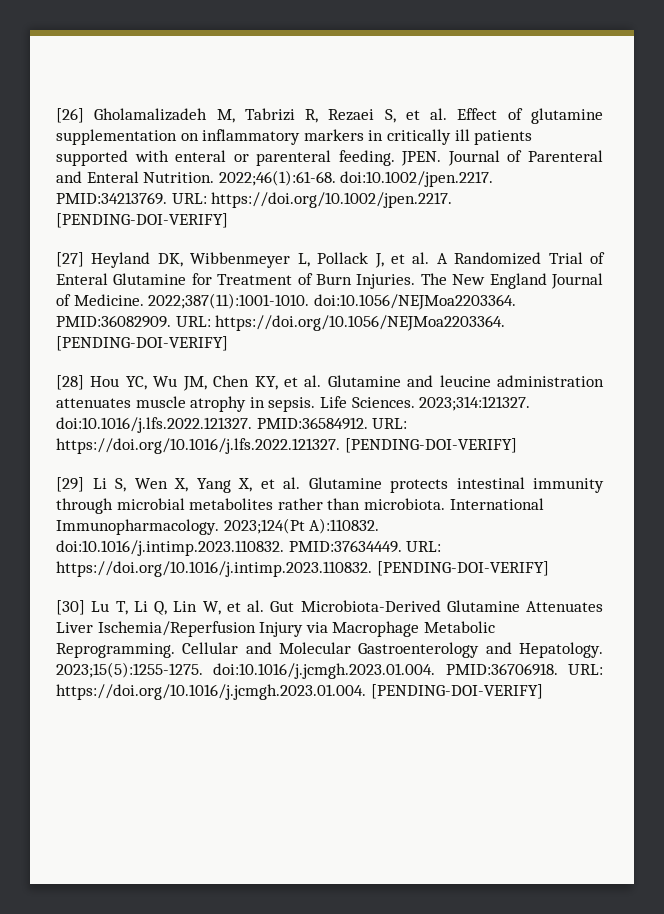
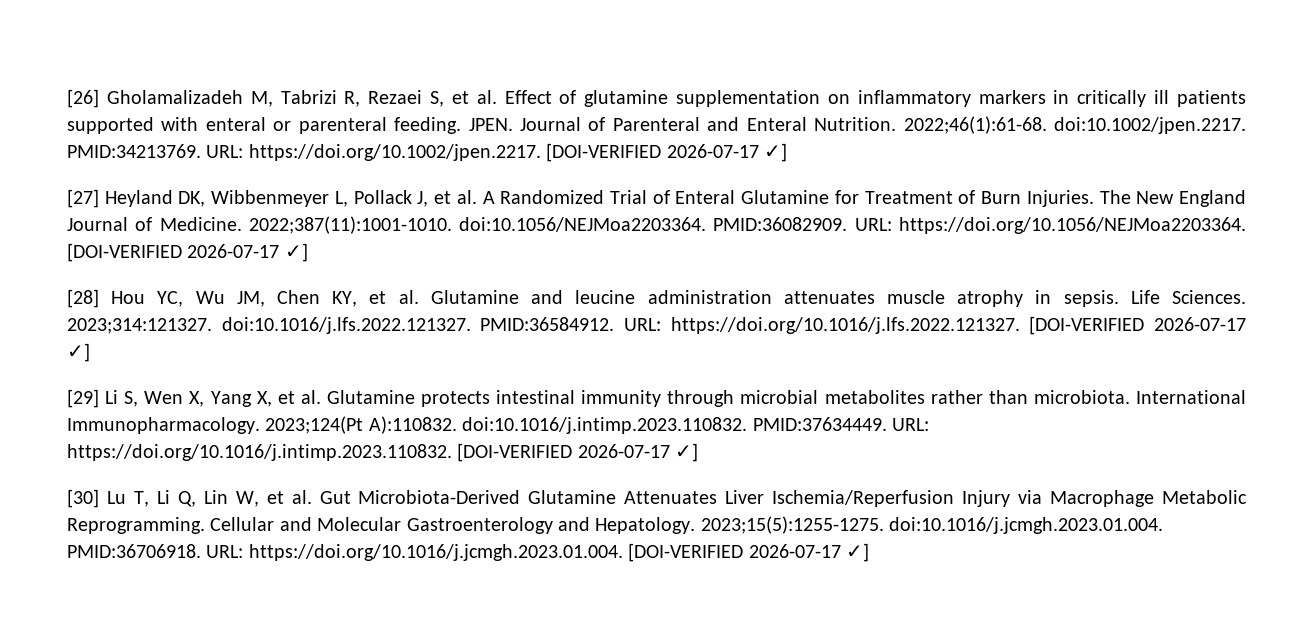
[56,213,228,228] [PENDING-DOI-VERIFY] -> [546,143,787,162] [DOI-VERIFIED 2026-07-17 ✓]
[56,336,228,351] [PENDING-DOI-VERIFY] -> [67,243,308,262] [DOI-VERIFIED 2026-07-17 ✓]
[344,438,517,453] [PENDING-DOI-VERIFY] -> [1029,316,1246,335] [67,343,90,362] [DOI-VERIFIED 2026-07-17 ✓]
[376,561,549,576] [PENDING-DOI-VERIFY] -> [457,443,699,462] [DOI-VERIFIED 2026-07-17 ✓]
[370,684,543,699] [PENDING-DOI-VERIFY] -> [628,543,869,562] [DOI-VERIFIED 2026-07-17 ✓]

